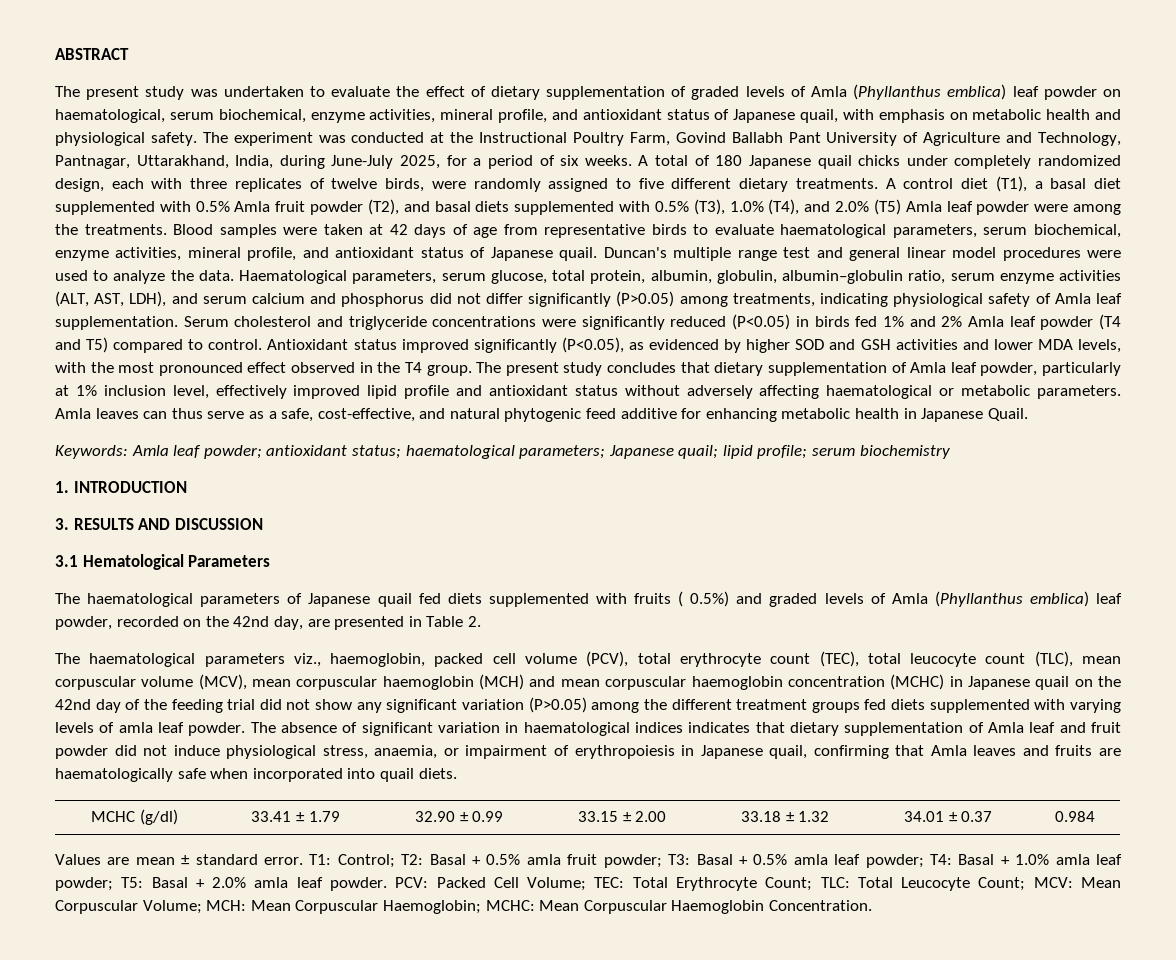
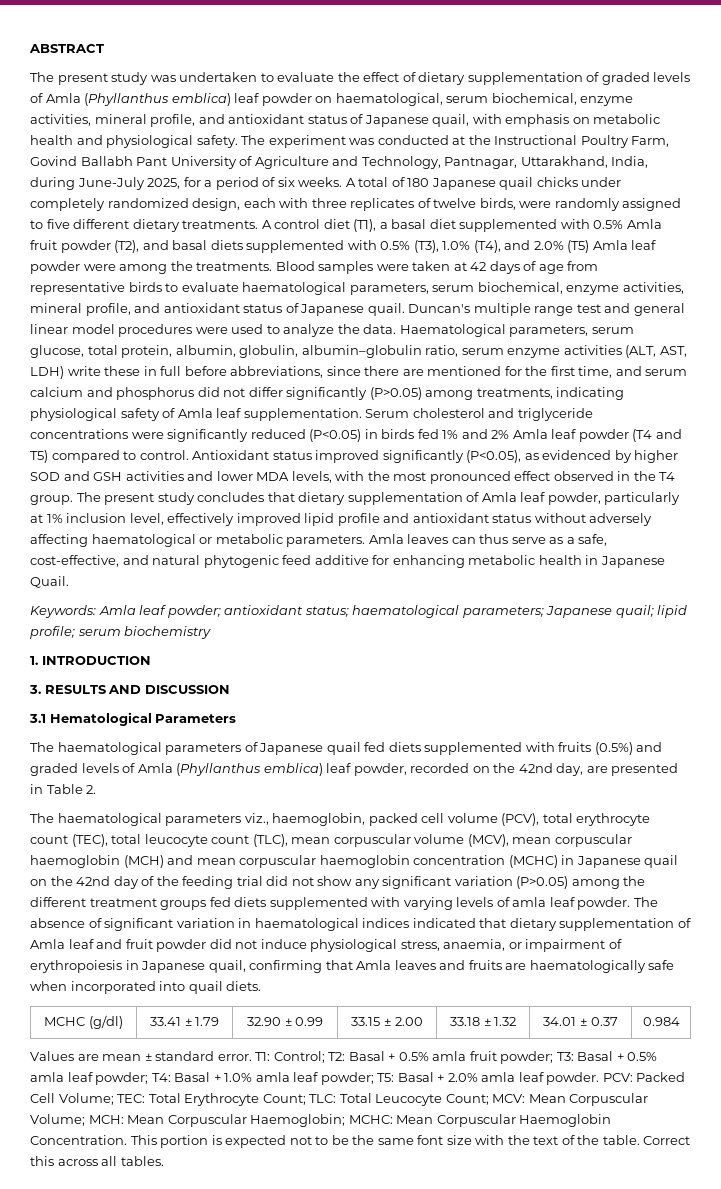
[129,291,167,307] LDH), -> [30,366,613,379] LDH) write these in full before abbreviations, since there are mentioned for the first time,
[678,591,730,607] ( 0.5%) -> [594,742,633,755] (0.5%)
[688,722,751,733] indicates -> [412,918,476,928] indicated
(872, 905) none -> [130,1135,691,1148] [30,1156,164,1166] This portion is expected not to be the same font size with the text of the table. Correct this across all tables.

